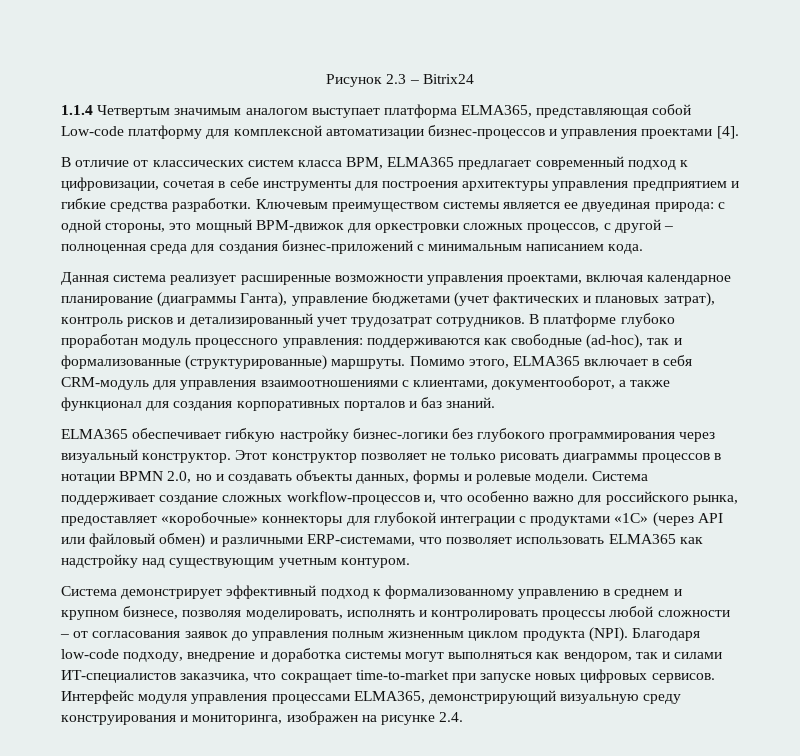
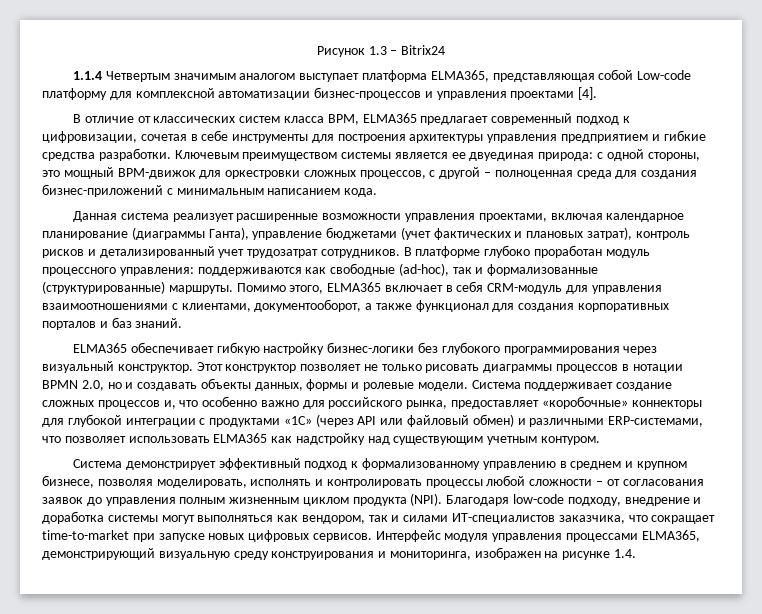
[386,74,407,84] 2.3 -> [368,46,387,55] 1.3
[286,491,420,505] workflow-процессов -> [97,400,160,409] процессов
[439,712,464,722] 2.4. -> [614,549,637,558] 1.4.

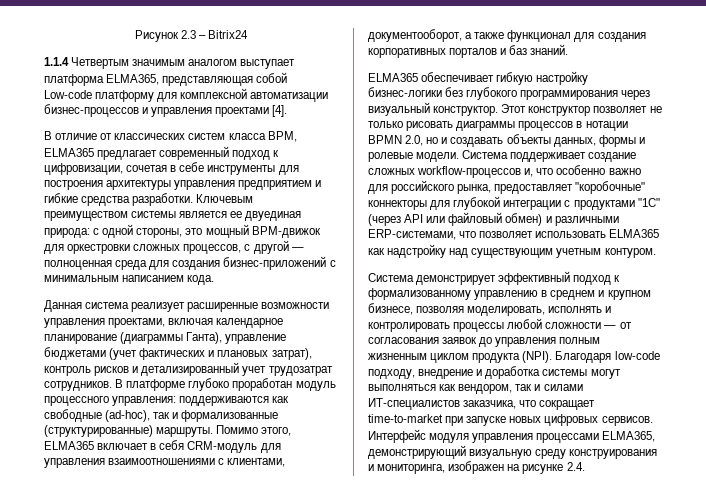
[368,46,387,55] 1.3 -> [180,30,196,39] 2.3
[484,172,492,177] – -> [291,247,304,251] —
[97,400,160,409] процессов -> [417,166,522,178] workflow-процессов
[541,396,628,409] «коробочные» -> [575,181,646,194] "коробочные"
[283,416,312,425] «1С» -> [637,198,660,207] "1С"
[596,481,604,486] – -> [604,325,617,329] —
[614,549,637,558] 1.4. -> [566,462,585,471] 2.4.

